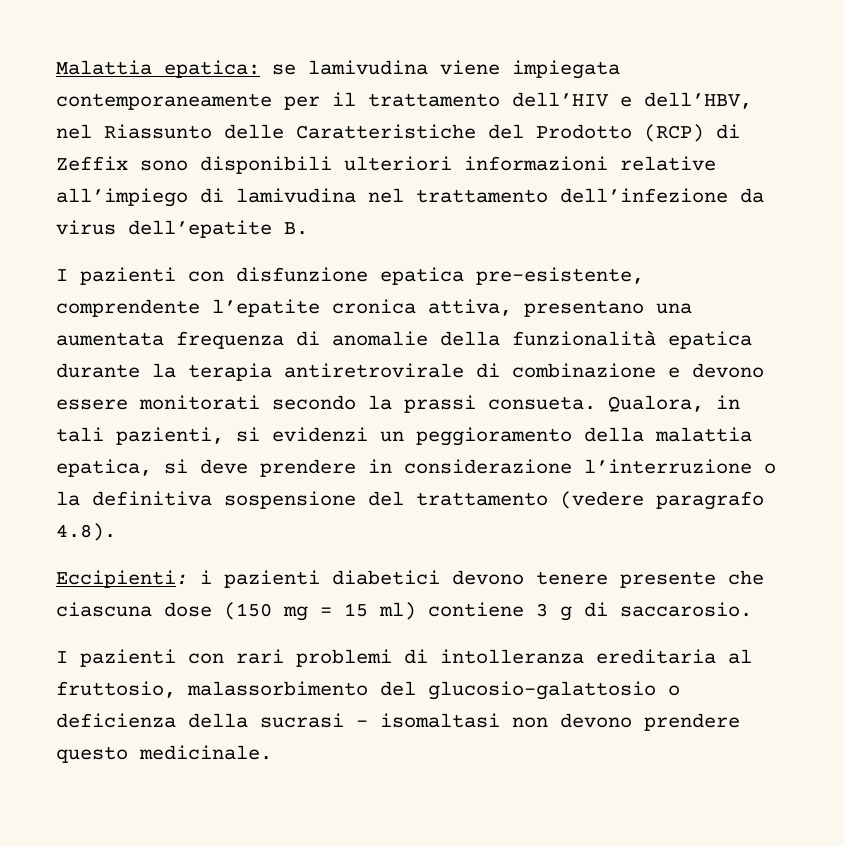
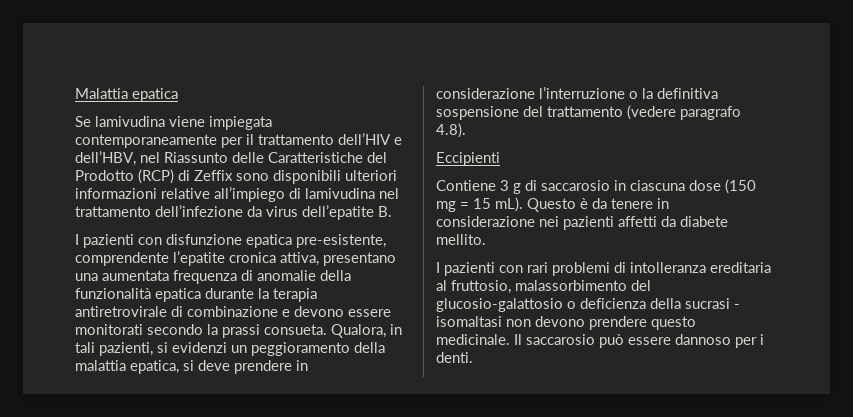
[164,60,296,78] epatica: se -> [132,88,178,102] [75,116,91,127] epatica // Se
[56,570,764,588] Eccipienti: i pazienti diabetici devono tenere presente che -> [436,152,500,166] [436,180,626,194] Eccipienti // Contiene 3 g di saccarosio in
[379,602,752,621] ml) contiene 3 g di saccarosio. -> [495,197,669,212] [436,216,728,230] [436,234,486,245] mL). Questo è da tenere in considerazione nei pazienti affetti da diabete mellito.
(272, 752) none -> [514,334,764,348] [436,352,473,363] Il saccarosio può essere dannoso per i denti.

